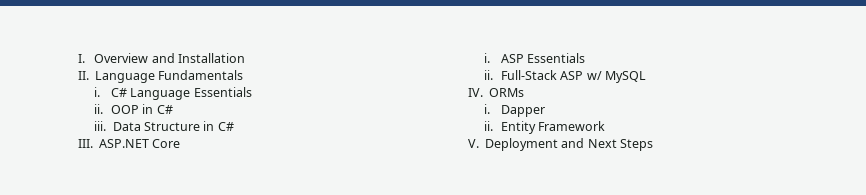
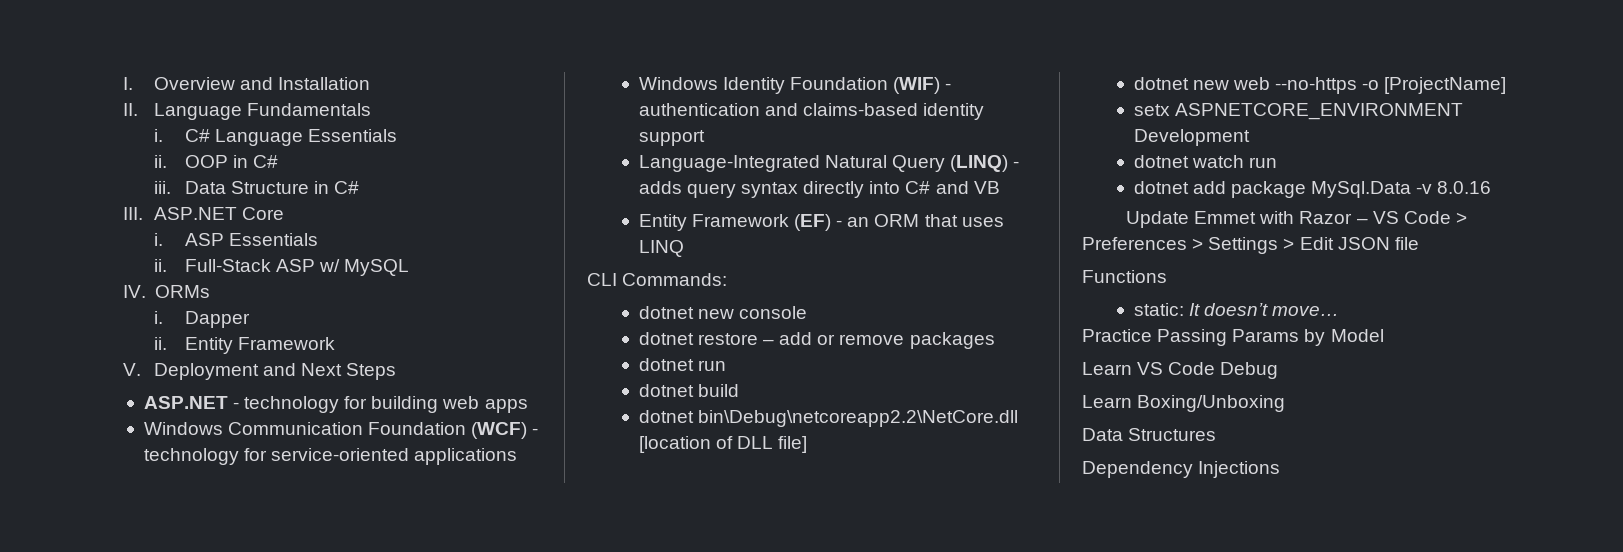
(654, 145) none -> [143,396,528,413] [143,422,539,439] [143,448,518,465] [638,77,952,94] [638,103,985,120] [638,130,705,146] [638,155,1020,172] [638,181,1000,198] [638,214,1004,231] [638,240,684,257] [587,273,728,286] [638,306,808,319] [638,332,995,349] [638,358,726,371] [638,384,739,397] [638,410,1018,427] [638,436,808,453] [1133,77,1507,94] [1133,103,1463,120] [1133,129,1250,146] [1133,155,1278,168] [1133,181,1492,198] [1125,211,1467,228] [1082,237,1419,254] [1082,270,1167,283] [1133,303,1340,316] [1082,329,1384,346] [1082,362,1279,379] [1082,395,1286,412] [1082,428,1217,441] [1082,461,1281,478] // ASP.NET - technology for building web apps // Windows Communication Foundation (WCF) - technology for service-oriented applications // Windows Identity Foundation (WIF) - authentication and claims-based identity support // Language-Integrated Natural Query (LINQ) - adds query syntax directly into C# and VB // Entity Framework (EF) - an ORM that uses LINQ // CLI Commands: // dotnet new console // dotnet restore – add or remove packages // dotnet run // dotnet build // dotnet bin\Debug\netcoreapp2.2\NetCore.dll [location of DLL file] // dotnet new web --no-https -o [ProjectName] // setx ASPNETCORE_ENVIRONMENT Development // dotnet watch run // dotnet add package MySql.Data -v 8.0.16 // Update Emmet with Razor – VS Code > Preferences > Settings > Edit JSON file // Functions // static: It doesn’t move… // Practice Passing Params by Model // Learn VS Code Debug // Learn Boxing/Unboxing // Data Structures // Dependency Injections

